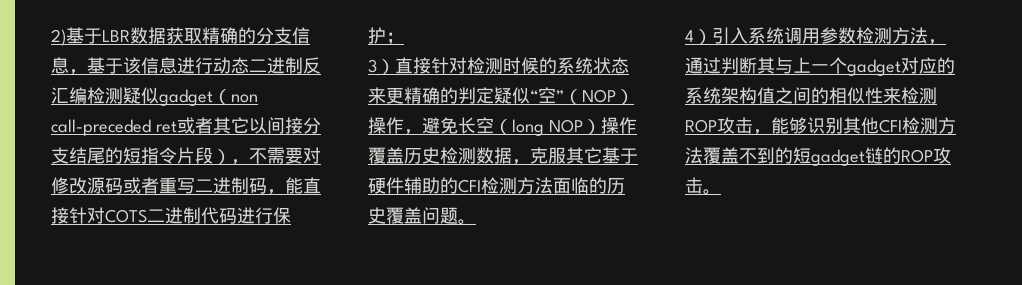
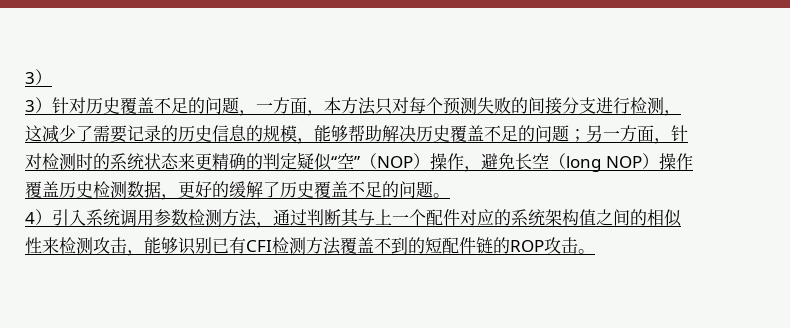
[51,27,310,46] [51,57,321,75] [51,87,258,106] [51,117,321,136] [51,147,321,165] [51,177,321,195] [51,207,291,224] [368,27,404,45] [368,57,431,75] 2)基于LBR数据获取精确的分支信息，基于该信息进行动态二进制反汇编检测疑似gadget（non call-preceded ret或者其它以间接分支结尾的短指令片段），不需要对修改源码或者重写二进制码，能直接针对COTS二进制代码进行保护； // 3）直接 -> [25,69,52,85] [25,97,681,116] [25,125,671,144] 3） // 3）针对历史覆盖不足的问题，一方面，本方法只对每个预测失败的间接分支进行检测，这减少了需要记录的历史信息的规模，能够帮助解决历史覆盖不足的问题；另一方面，
[521,57,539,74] 候 -> (93, 161) none
[530,147,638,164] [368,177,625,194] [368,207,422,224] 克服其它基于硬件辅助的CFI检测方法面临的历史覆盖 -> [178,181,399,198] 更好的缓解了历史覆盖不足的
[847,59,901,76] gadget -> [426,209,460,226] 配件
[685,119,717,133] ROP -> (93, 245) none
[843,117,879,134] 其他 -> [212,237,246,254] 已有
[811,149,865,166] gadget -> [442,237,476,254] 配件

